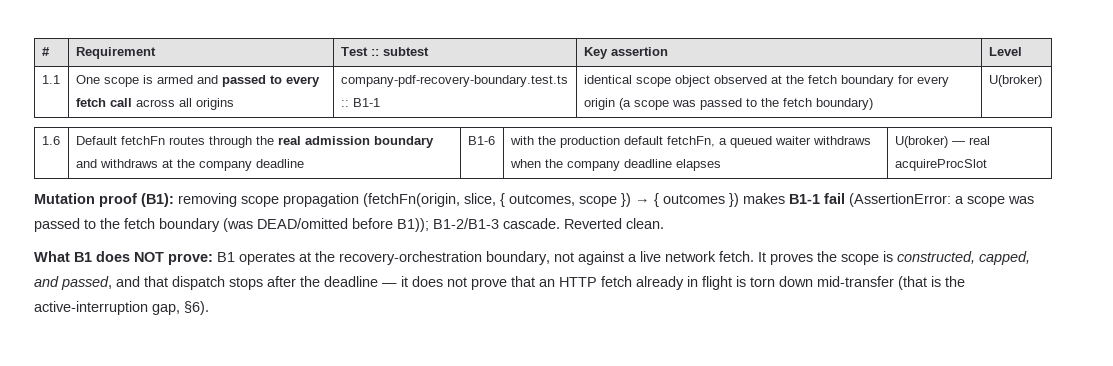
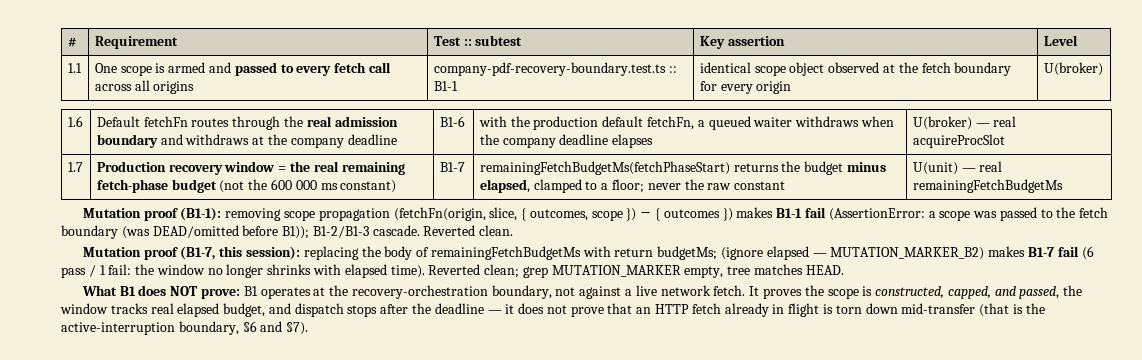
[618,98,873,110] (a scope was passed to the fetch boundary) -> (792, 87) none
[34,193,174,207] // Mutation proof (B1): -> [67,162,83,172] [96,161,405,175] [96,179,397,193] [439,162,465,172] [479,161,887,175] [479,179,786,193] [912,161,1003,175] [912,179,1063,193] [82,207,222,221] // 1.7 | Production recovery window = the real remaining fetch-phase budget (not the 600 000 ms constant) | B1-7 | remainingFetchBudgetMs(fetchPhaseStart) returns the budget minus elapsed, clamped to a floor; never the raw constant | U(unit) — real remainingFetchBudgetMs // Mutation proof (B1-1):
(664, 223) none -> [82,246,1094,260] [61,264,844,278] // Mutation proof (B1-7, this session): replacing the body of remainingFetchBudgetMs with return budgetMs; (ignore elapsed — MUTATION_MARKER_B2) makes B1-7 fail (6 pass / 1 fail: the window no longer shrinks with elapsed time). Reverted clean; grep MUTATION_MARKER empty, tree matches HEAD.
[116,276,168,287] and that -> [1063,285,1083,296] [60,303,291,317] the window tracks real elapsed budget, and
[152,301,209,315] gap, §6). -> [178,321,309,335] boundary, §6 and §7).

